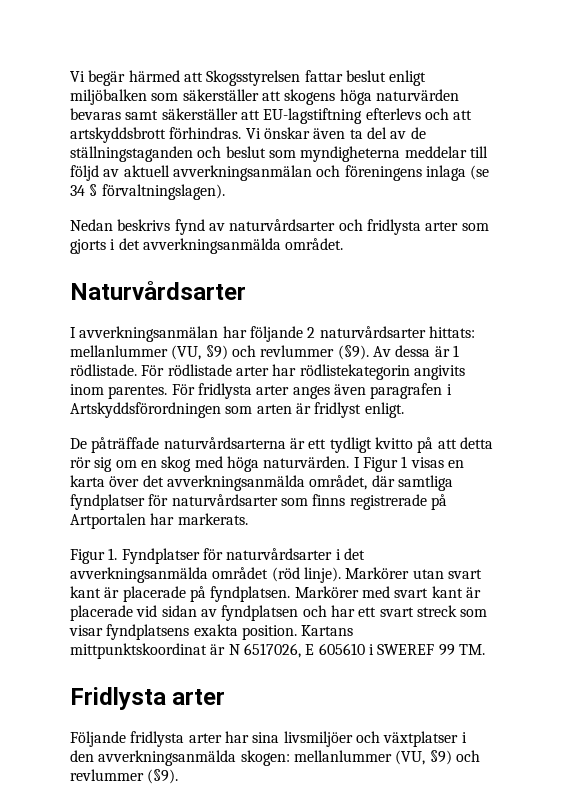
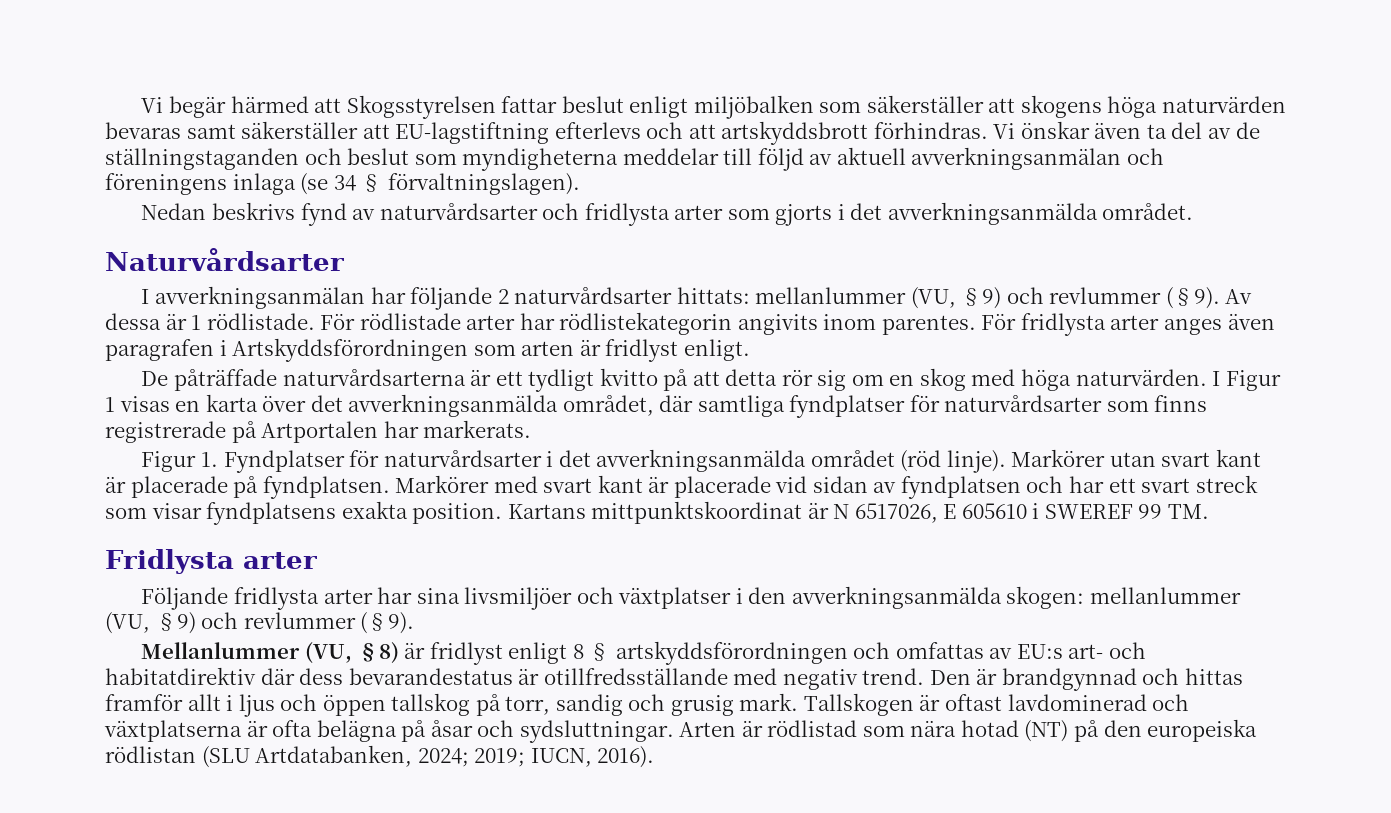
(179, 776) none -> [141,641,1146,665] [105,667,1243,691] [105,693,1190,717] [104,719,1258,743] [105,745,655,768] // Mellanlummer (VU, §8) är fridlyst enligt 8 § artskyddsförordningen och omfattas av EU:s art- och habitatdirektiv där dess bevarandestatus är otillfredsställande med negativ trend. Den är brandgynnad och hittas framför allt i ljus och öppen tallskog på torr, sandig och grusig mark. Tallskogen är oftast lavdominerad och växtplatserna är ofta belägna på åsar och sydsluttningar. Arten är rödlistad som nära hotad (NT) på den europeiska rödlistan (SLU Artdatabanken, 2024; 2019; IUCN, 2016).

